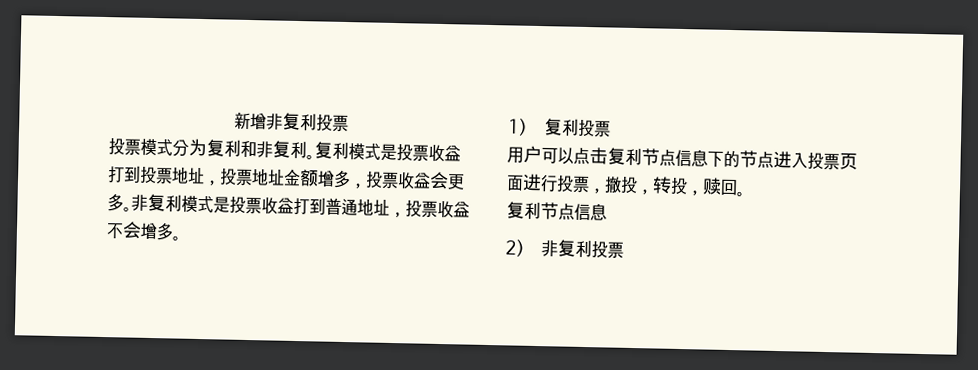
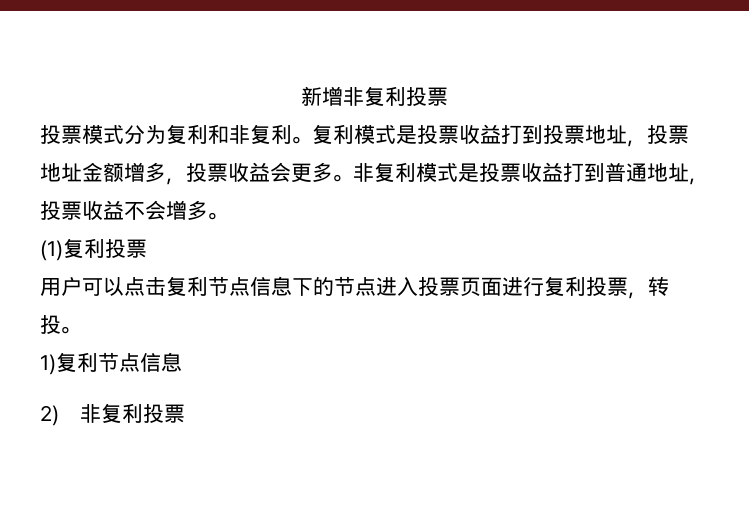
[508,118,528,136] 1) -> [40,240,63,261] (1)
[556,175,745,197] 投票，撤投，转投，赎回。 // -> [544,276,669,299] [40,315,81,334] [40,354,56,375] 复利投票，转投。 // 1)

